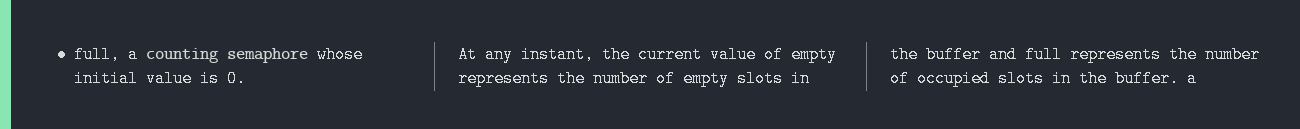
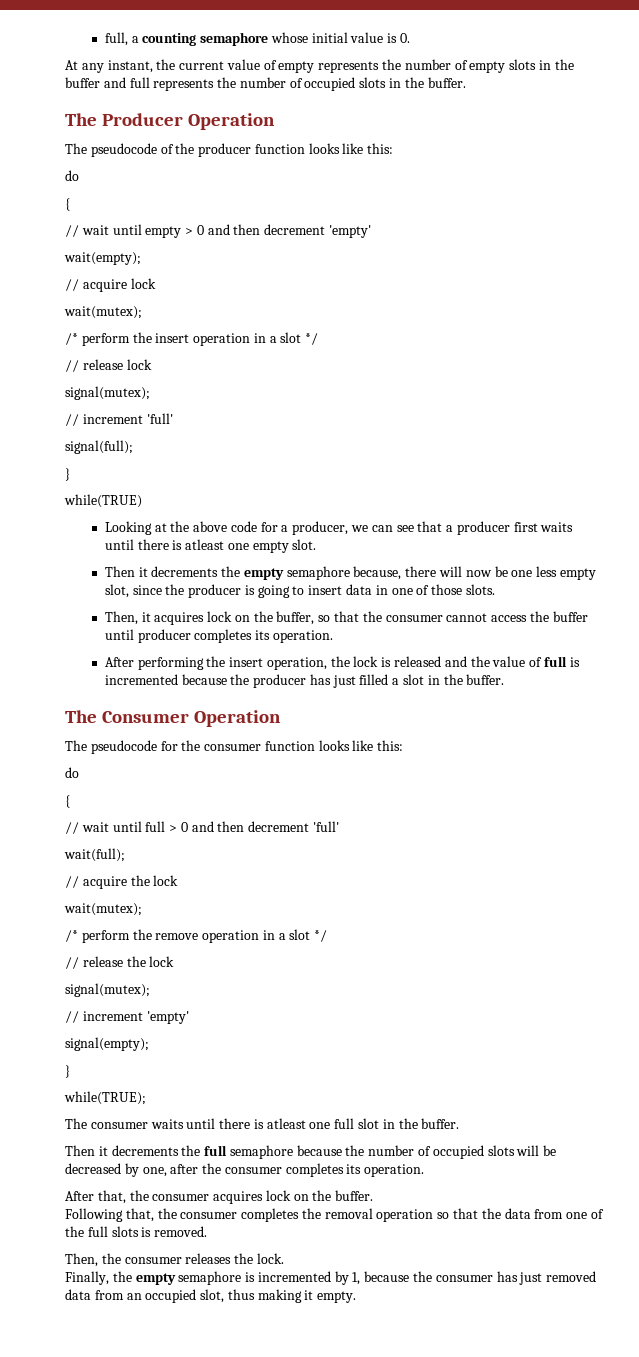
[1187,70,1197,87] a -> [65,113,276,130] [65,143,394,157] [65,170,79,181] [65,198,70,211] [65,224,372,238] [64,252,141,265] [65,278,156,292] [64,306,142,319] [65,332,319,346] [65,359,152,372] [65,386,150,400] [65,413,173,426] [65,440,133,454] [65,468,70,481] [64,494,142,508] [104,521,574,535] [104,539,317,553] [104,566,596,580] [104,584,495,598] [104,611,588,625] [104,629,333,643] [104,656,580,670] [104,674,505,688] [65,710,282,727] [65,740,404,754] [65,767,79,778] [65,795,70,808] [65,821,340,834] [64,848,125,862] [65,875,179,889] [64,903,142,916] [65,929,328,943] [65,956,175,969] [65,983,150,997] [65,1011,189,1024] [65,1037,149,1051] [65,1065,70,1078] [64,1091,146,1105] [65,1118,460,1129] [65,1145,557,1159] [65,1163,425,1177] [65,1190,374,1204] [65,1208,604,1222] [65,1226,208,1237] [65,1253,284,1267] [65,1271,597,1285] [65,1289,357,1303] // The Producer Operation // The pseudocode of the producer function looks like this: // do // { // // wait until empty > 0 and then decrement 'empty' // wait(empty); // // acquire lock // wait(mutex); // /* perform the insert operation in a slot */ // // release lock // signal(mutex); // // increment 'full' // signal(full); // } // while(TRUE) // Looking at the above code for a producer, we can see that a producer first waits until there is atleast one empty slot. // Then it decrements the empty semaphore because, there will now be one less empty slot, since the producer is going to insert data in one of those slots. // Then, it acquires lock on the buffer, so that the consumer cannot access the buffer until producer completes its operation. // After performing the insert operation, the lock is released and the value of full is incremented because the producer has just filled a slot in the buffer. // The Consumer Operation // The pseudocode for the consumer function looks like this: // do // { // // wait until full > 0 and then decrement 'full' // wait(full); // // acquire the lock // wait(mutex); // /* perform the remove operation in a slot */ // // release the lock // signal(mutex); // // increment 'empty' // signal(empty); // } // while(TRUE); // The consumer waits until there is atleast one full slot in the buffer. // Then it decrements the full semaphore because the number of occupied slots will be decreased by one, after the consumer completes its operation. // After that, the consumer acquires lock on the buffer. // Following that, the consumer completes the removal operation so that the data from one of the full slots is removed. // Then, the consumer releases the lock. // Finally, the empty semaphore is incremented by 1, because the consumer has just removed data from an occupied slot, thus making it empty.

